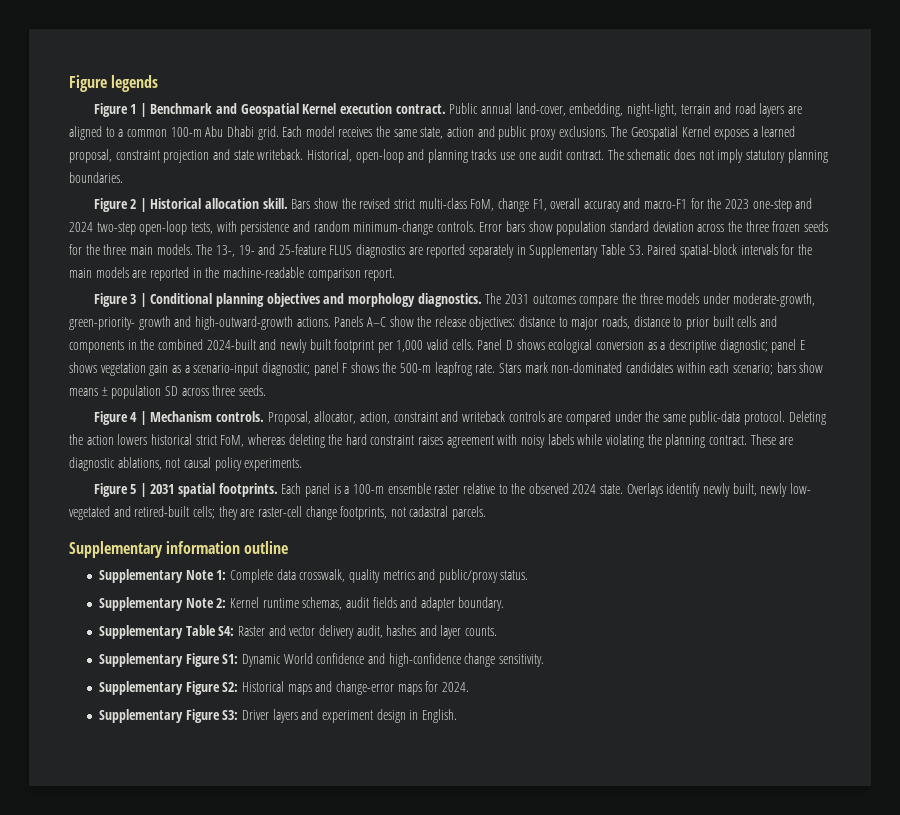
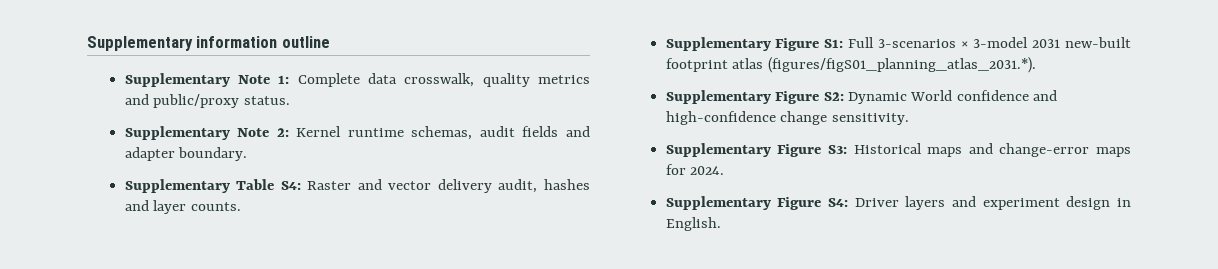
[69,75,159,92] [93,103,803,117] [69,126,796,140] [69,149,828,163] [69,172,123,183] [93,198,813,212] [69,221,828,235] [69,244,812,258] [69,267,396,281] [93,293,816,307] [69,316,777,330] [69,339,805,353] [69,362,824,376] [69,385,266,399] [93,411,826,425] [69,434,794,448] [69,457,303,471] [93,483,811,497] [69,506,487,520] Figure legends // Figure 1 | Benchmark and Geospatial Kernel execution contract. Public annual land-cover, embedding, night-light, terrain and road layers are aligned to a common 100-m Abu Dhabi grid. Each model receives the same state, action and public proxy exclusions. The Geospatial Kernel exposes a learned proposal, constraint projection and state writeback. Historical, open-loop and planning tracks use one audit contract. The schematic does not imply statutory planning boundaries. // Figure 2 | Historical allocation skill. Bars show the revised strict multi-class FoM, change F1, overall accuracy and macro-F1 for the 2023 one-step and 2024 two-step open-loop tests, with persistence and random minimum-change controls. Error bars show population standard deviation across the three frozen seeds for the three main models. The 13-, 19- and 25-feature FLUS diagnostics are reported separately in Supplementary Table S3. Paired spatial-block intervals for the main models are reported in the machine-readable comparison report. // Figure 3 | Conditional planning objectives and morphology diagnostics. The 2031 outcomes compare the three models under moderate-growth, green-priority- growth and high-outward-growth actions. Panels A–C show the release objectives: distance to major roads, distance to prior built cells and components in the combined 2024-built and newly built footprint per 1,000 valid cells. Panel D shows ecological conversion as a descriptive diagnostic; panel E shows vegetation gain as a scenario-input diagnostic; panel F shows the 500-m leapfrog rate. Stars mark non-dominated candidates within each scenario; bars show means ± population SD across three seeds. // Figure 4 | Mechanism controls. Proposal, allocator, action, constraint and writeback controls are compared under the same public-data protocol. Deleting the action lowers historical strict FoM, whereas deleting the hard constraint raises agreement with noisy labels while violating the planning contract. These are diagnostic ablations, not causal policy experiments. // Figure 5 | 2031 spatial footprints. Each panel is a 100-m ensemble raster relative to the observed 2024 state. Overlays identify newly built, newly low- vegetated and retired-built cells; they are raster-cell change footprints, not cadastral parcels. // -> (87, 43) none
(239, 659) none -> [848,37,1131,48] [665,57,1036,73] [665,90,844,104] Full 3-scenarios × 3-model 2031 new-built footprint atlas (figures/figS01_planning_atlas_2031.*). // Supplementary Figure S2:
[222,682,239,692] S2: -> [827,145,847,154] S3:
[222,710,239,720] S3: -> [827,198,848,207] S4:

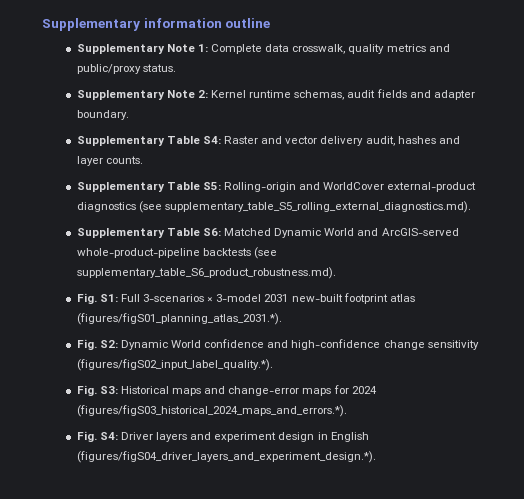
[775,38,820,51] Figure -> [166,182,477,192] [76,201,471,213] [76,228,459,238] [76,247,277,259] [76,267,336,279] [76,293,97,304] Table S5: Rolling-origin and WorldCover external-product diagnostics (see supplementary_table_S5_rolling_external_diagnostics.md). // Supplementary Table S6: Matched Dynamic World and ArcGIS-served whole-product-pipeline backtests (see supplementary_table_S6_product_robustness.md). // Fig.
[665,90,820,104] Supplementary Figure -> [76,339,97,350] Fig.
[831,113,909,125] [665,143,822,157] sensitivity. // Supplementary Figure -> [427,340,479,350] [76,359,273,371] [76,385,97,396] sensitivity (figures/figS02_input_label_quality.*). // Fig.
[690,166,725,175] [665,196,822,210] 2024. // Supplementary Figure -> [351,386,377,394] [76,405,347,417] [76,431,97,442] 2024 (figures/figS03_historical_2024_maps_and_errors.*). // Fig.
[665,217,721,231] English. -> [330,432,369,442] [76,451,376,463] English (figures/figS04_driver_layers_and_experiment_design.*).

